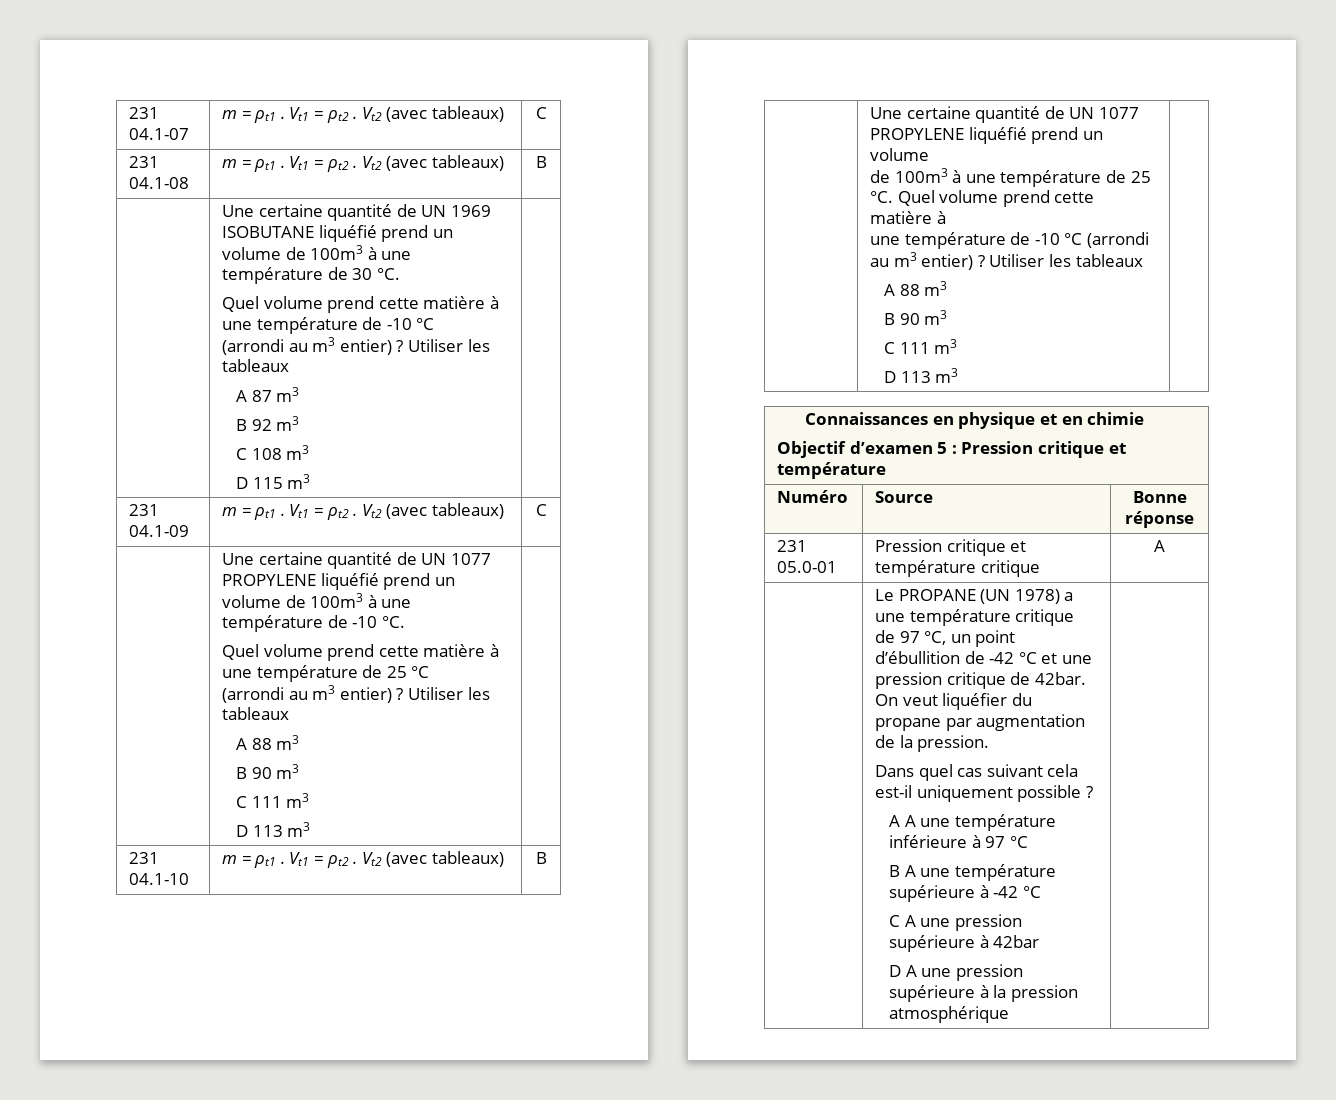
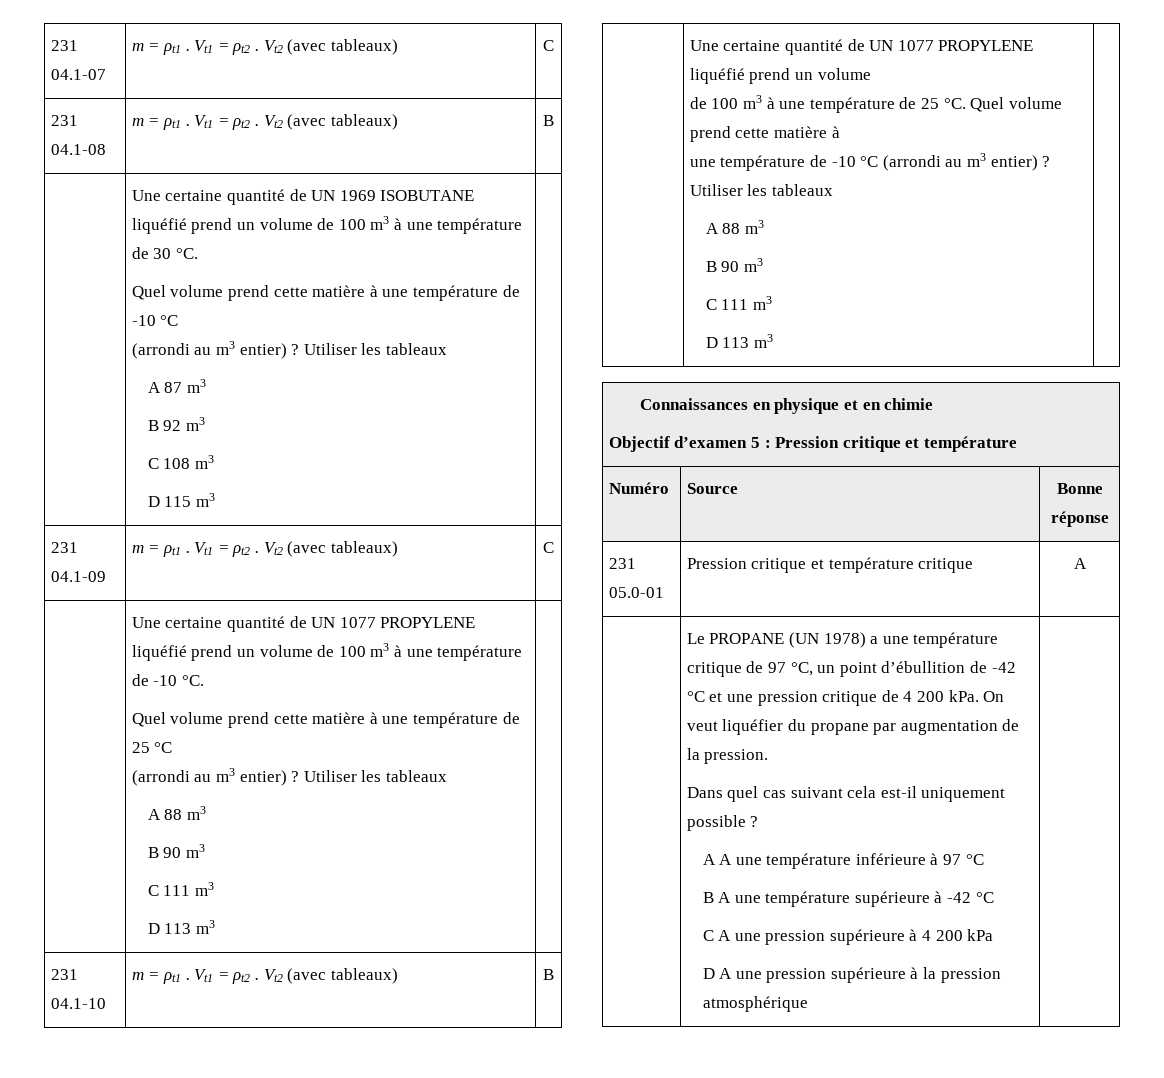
[310,245,364,260] 100m3 -> [338,216,390,230] 100 m3
[310,593,364,608] 100m3 -> [338,643,390,657] 100 m3
[894,168,948,183] 100m3 -> [711,95,763,109] 100 m3
[1034,672,1086,685] 42bar. -> [903,690,979,702] 4 200 kPa.
[993,935,1040,948] 42bar -> [922,929,994,941] 4 200 kPa

